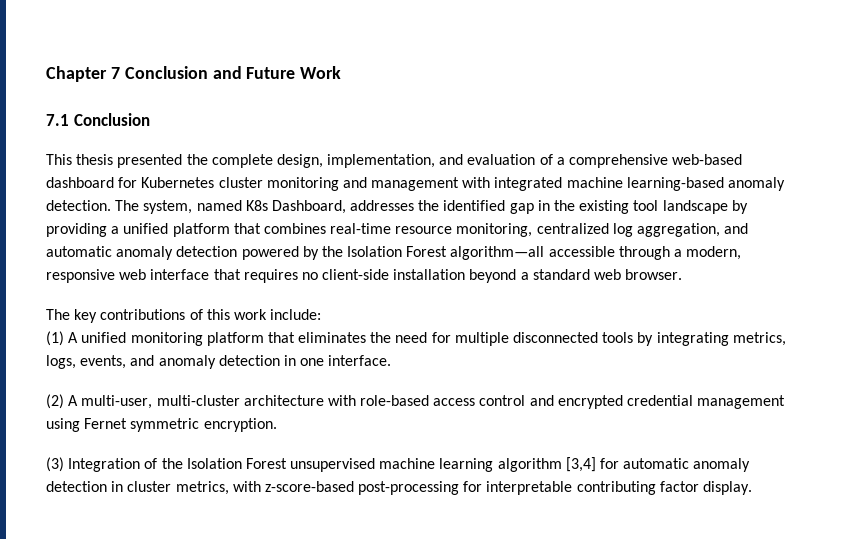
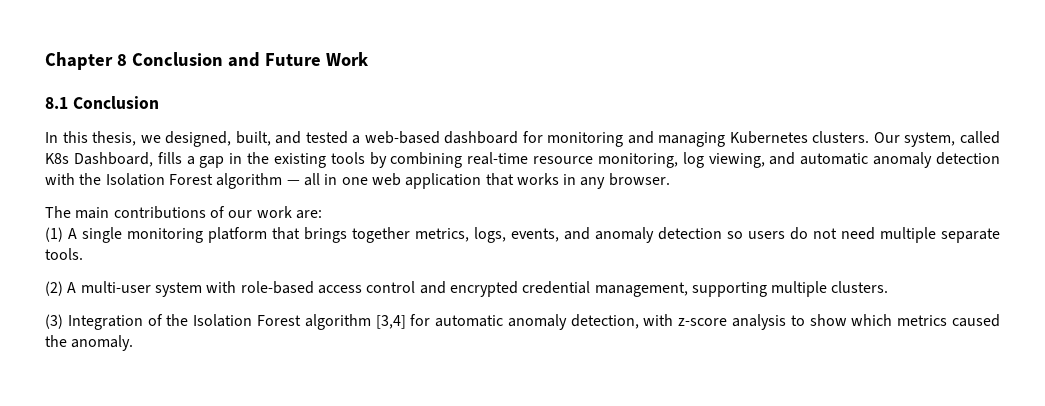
[110,67,120,79] 7 -> [116,54,127,66] 8
[46,114,69,126] 7.1 -> [45,97,68,109] 8.1
[46,154,743,168] [46,177,786,191] [46,200,748,214] [46,223,721,237] This thesis presented the complete design, implementation, and evaluation of a comprehensive web-based dashboard for Kubernetes cluster monitoring and management with integrated machine learning-based anomaly detection. The system, named K8s Dashboard, addresses the identified gap in the existing tool landscape by providing a unified platform that combines real-time resource monitoring, centralized log aggregation, -> [45,131,1000,147] [45,152,765,168] In this thesis, we designed, built, and tested a web-based dashboard for monitoring and managing Kubernetes clusters. Our system, called K8s Dashboard, fills a gap in the existing tools by combining real-time resource monitoring, log viewing,
[241,246,742,260] [46,269,622,283] powered by the Isolation Forest algorithm—all accessible through a modern, responsive web interface that requires no client-side installation beyond a standard web -> [45,173,606,189] with the Isolation Forest algorithm — all in one web application that works in any
[74,309,98,323] key -> [75,207,110,219] main
[206,309,322,320] this work include: -> [228,206,322,219] our work are:
[81,332,127,343] unified -> [82,227,122,243] single
[298,332,729,346] eliminates the need for multiple disconnected tools by integrating -> [304,227,410,243] brings together
[283,355,392,366] in one interface. -> [727,227,1000,243] [45,248,83,260] so users do not need multiple separate tools.
[81,395,324,409] multi-user, multi-cluster architecture -> [80,281,202,297] multi-user system
[697,395,786,409] [46,418,277,432] management using Fernet symmetric encryption. -> [594,281,889,297] management, supporting multiple clusters.
[290,458,494,472] unsupervised machine learning -> (301, 320) none
[46,481,753,495] detection in cluster metrics, with z-score-based post-processing for interpretable contributing factor display. -> [570,314,1000,330] [45,335,134,351] detection, with z-score analysis to show which metrics caused the anomaly.

